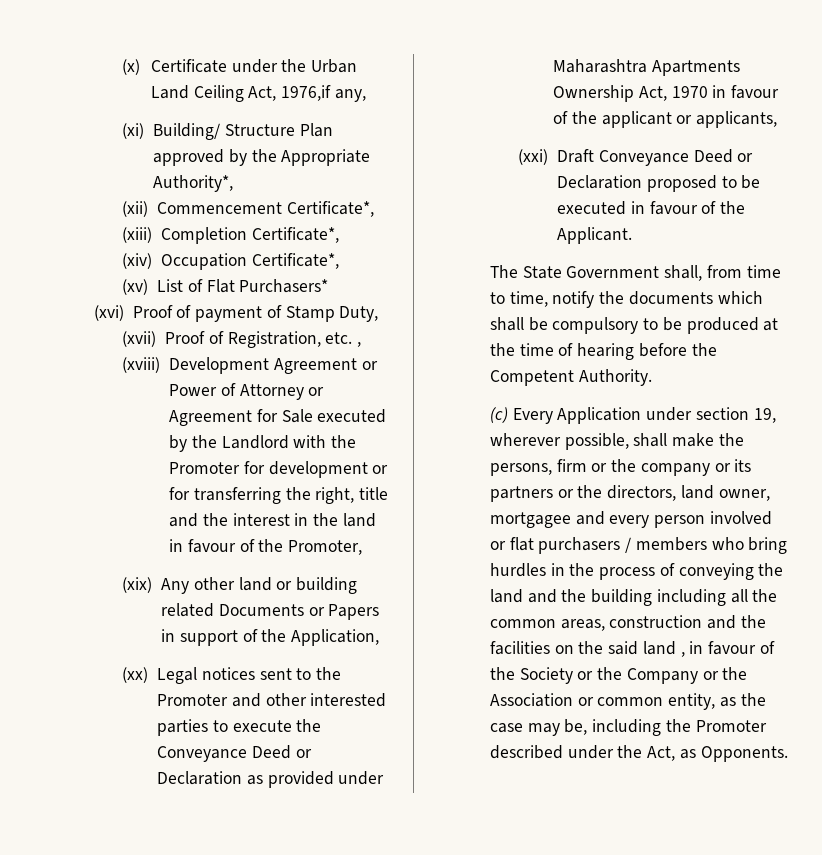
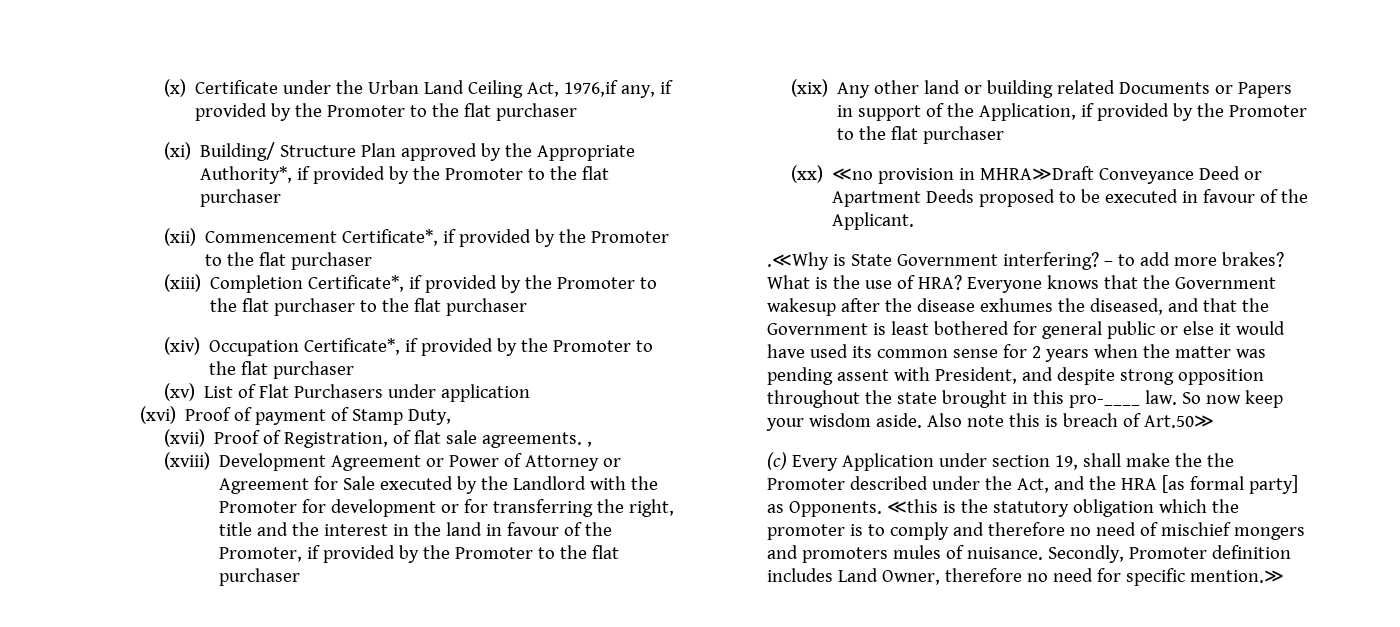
(366, 95) none -> [660,80,674,94] [195,103,578,121] if provided by the Promoter to the flat purchaser
[122,201,374,217] [122,227,339,244] [122,253,339,270] // (xii) Commencement Certificate*, // (xiii) Completion Certificate*, // (xiv) Occupation Certificate*, -> [297,166,610,184] [200,189,282,207] [164,228,670,247] [205,252,373,270] [164,274,658,293] [210,298,528,316] [164,337,654,356] [209,361,355,379] if provided by the Promoter to the flat purchaser // (xii) Commencement Certificate*, if provided by the Promoter to the flat purchaser // (xiii) Completion Certificate*, if provided by the Promoter to the flat purchaser to the flat purchaser // (xiv) Occupation Certificate*, if provided by the Promoter to the flat purchaser
[239,279,329,293] Purchasers* -> [294,384,531,402] Purchasers under application
[325,332,353,344] etc. -> [393,430,583,448] of flat sale agreements.
(363, 547) none -> [307,545,620,563] [219,568,301,586] if provided by the Promoter to the flat purchaser
[122,667,342,684] [157,693,387,707] [157,719,322,736] [157,745,312,762] [157,771,385,788] [553,59,740,76] [553,85,780,102] [553,111,778,128] [518,149,754,166] [557,175,643,189] // (xx) Legal notices sent to the Promoter and other interested parties to execute the Conveyance Deed or Declaration as provided under Maharashtra Apartments Ownership Act, 1970 in favour of the applicant or applicants, // (xxi) Draft Conveyance Deed or Declaration -> [1081,103,1308,121] [837,126,1005,144] [791,165,1263,184] [832,189,975,207] if provided by the Promoter to the flat purchaser // (xx) ≪no provision in MHRA≫Draft Conveyance Deed or Apartment Deeds
[489,265,781,281] [489,291,763,308] [489,317,779,334] [489,343,717,360] [489,369,652,386] The State Government shall, from time to time, notify the documents which shall be compulsory to be produced at the time of hearing before the Competent Authority. -> [767,252,1285,270] [767,275,1277,293] [767,298,1270,316] [767,321,1286,339] [767,344,1267,362] [767,367,1265,385] [767,390,1284,408] [766,413,1215,431] .≪Why is State Government interfering? – to add more brakes? What is the use of HRA? Everyone knows that the Government wakesup after the disease exhumes the diseased, and that the Government is least bothered for general public or else it would have used its common sense for 2 years when the matter was pending assent with President, and despite strong opposition throughout the state brought in this pro-____ law. So now keep your wisdom aside. Also note this is breach of Art.50≫
[489,433,629,450] wherever possible, -> (1079, 462) none
[489,459,752,476] [489,485,770,502] [489,511,772,528] [489,537,788,554] [489,563,784,580] [489,589,778,606] [489,615,766,631] [489,641,775,657] [489,667,748,684] [489,693,766,710] [489,719,662,736] persons, firm or the company or its partners or the directors, land owner, mortgagee and every person involved or flat purchasers / members who bring hurdles in the process of conveying the land and the building including all the common areas, construction and the facilities on the said land , in favour of the Society or the Company or the Association or common entity, as the case may be, including -> (1203, 460) none
[679,746,788,762] as Opponents. -> [1054,475,1299,494] [767,499,1240,517] [767,522,1306,540] [767,545,1292,563] [767,568,1285,586] and the HRA [as formal party] as Opponents. ≪this is the statutory obligation which the promoter is to comply and therefore no need of mischief mongers and promoters mules of nuisance. Secondly, Promoter definition includes Land Owner, therefore no need for specific mention.≫

